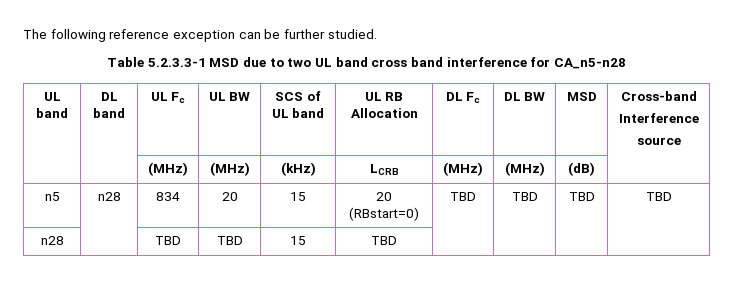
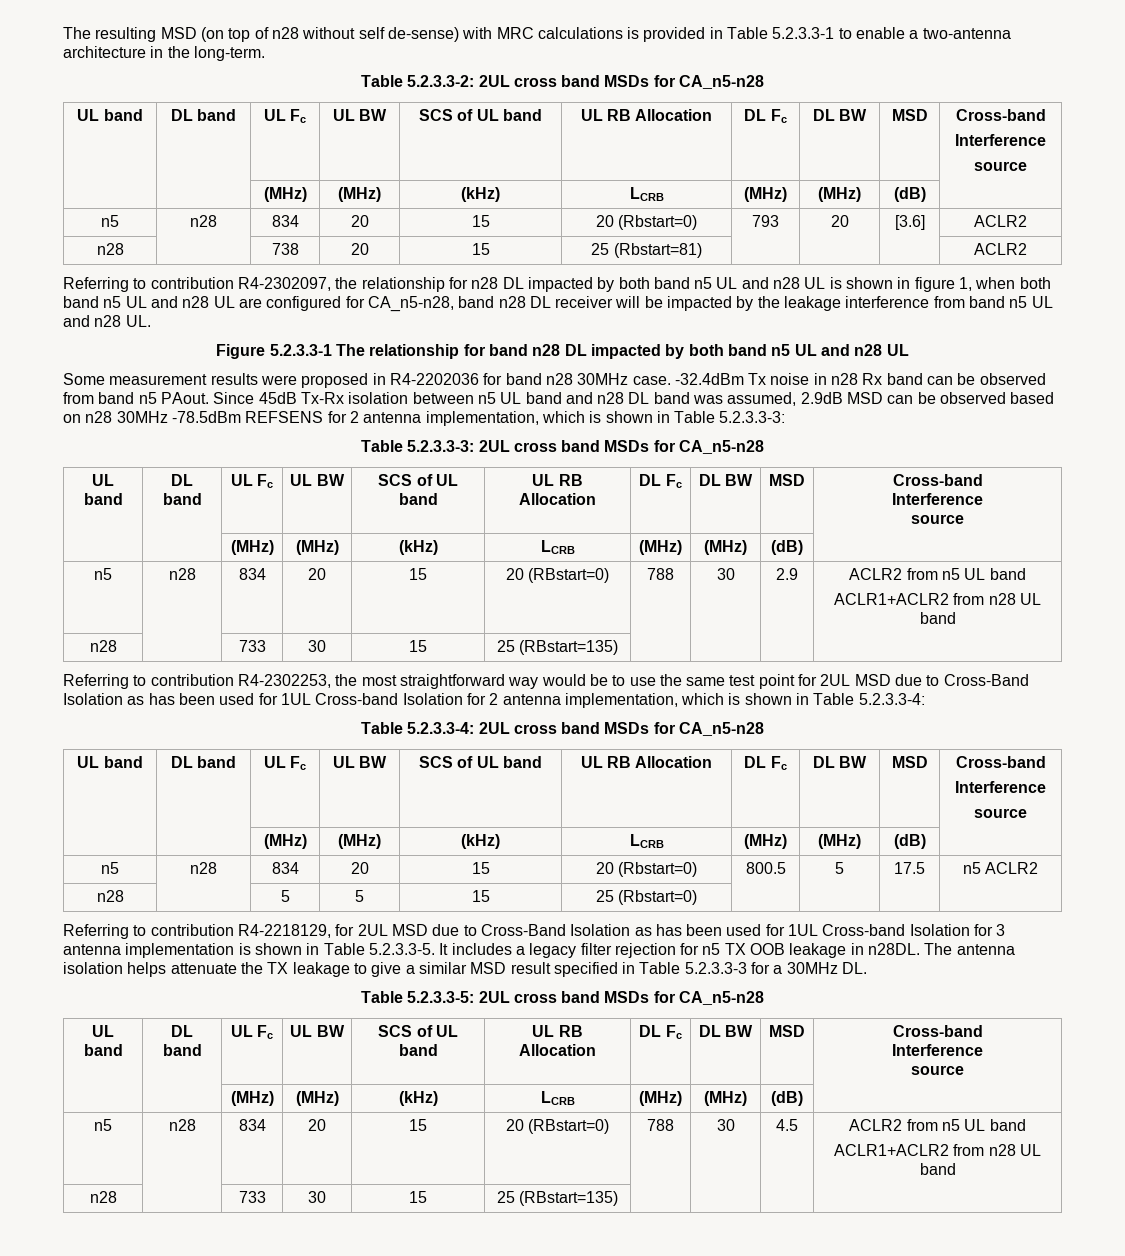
[23,29,377,42] [107,57,527,67] The following reference exception can be further studied. // Table 5.2.3.3-1 MSD due to two UL band cross band interference -> [63,27,1011,42] [63,46,265,61] [360,75,765,89] [77,109,143,121] [170,109,237,121] [263,109,307,123] [332,109,388,121] [419,109,542,121] [580,109,713,121] [744,109,787,123] [812,109,868,121] [891,109,928,121] [955,109,1046,121] [955,134,1046,146] [974,161,1027,171] [263,187,307,202] [338,187,381,202] [461,187,500,202] [629,187,664,201] [744,187,787,202] [818,187,861,202] [893,187,926,202] [101,215,119,227] [190,215,217,227] [271,215,299,227] [350,215,369,227] [471,215,490,227] [595,215,698,230] [752,215,779,227] [830,215,849,227] [894,215,925,230] [974,215,1027,227] [96,243,124,255] [271,243,299,255] [350,243,369,255] [471,243,490,255] [591,243,702,258] [974,243,1027,255] [63,277,1051,292] [63,296,1053,312] [63,315,151,327] [216,344,909,359] [63,373,1046,388] [63,392,1055,406] [63,411,786,426] [360,440,650,452] The resulting MSD (on top of n28 without self de-sense) with MRC calculations is provided in Table 5.2.3.3-1 to enable a two-antenna architecture in the long-term. // Table 5.2.3.3-2: 2UL cross band MSDs for CA_n5-n28 // UL band | DL band | UL Fc | UL BW | SCS of UL band | UL RB Allocation | DL Fc | DL BW | MSD | Cross-band // Interference // source // | | (MHz) | (MHz) | (kHz) | LCRB | (MHz) | (MHz) | (dB) | // n5 | n28 | 834 | 20 | 15 | 20 (Rbstart=0) | 793 | 20 | [3.6] | ACLR2 // n28 | | 738 | 20 | 15 | 25 (Rbstart=81) | | | | ACLR2 // Referring to contribution R4-2302097, the relationship for n28 DL impacted by both band n5 UL and n28 UL is shown in figure 1, when both band n5 UL and n28 UL are configured for CA_n5-n28, band n28 DL receiver will be impacted by the leakage interference from band n5 UL and n28 UL. // Figure 5.2.3.3-1 The relationship for band n28 DL impacted by both band n5 UL and n28 UL // Some measurement results were proposed in R4-2202036 for band n28 30MHz case. -32.4dBm Tx noise in n28 Rx band can be observed from band n5 PAout. Since 45dB Tx-Rx isolation between n5 UL band and n28 DL band was assumed, 2.9dB MSD can be observed based on n28 30MHz -78.5dBm REFSENS for 2 antenna implementation, which is shown in Table 5.2.3.3-3: // Table 5.2.3.3-3: 2UL cross band MSDs
[450,192,476,201] [511,192,538,201] [568,192,595,201] [645,192,672,201] [40,236,64,245] [155,236,181,245] [216,236,243,245] [290,236,306,245] [371,236,397,245] TBD | TBD | TBD | TBD // n28 | | TBD | TBD | 15 | TBD -> [647,568,674,580] [716,568,735,580] [776,568,798,580] [849,568,1026,580] [834,593,1041,605] [919,612,956,624] [89,640,117,652] [238,640,266,652] [308,640,326,652] [409,640,427,652] [496,640,619,655] [63,674,1029,689] [63,693,925,708] [360,722,765,736] [77,756,143,768] [170,756,237,768] [263,756,307,770] [332,756,388,768] [419,756,542,768] [580,756,713,768] [744,756,787,770] [812,756,868,768] [891,756,928,768] [955,756,1046,768] [955,781,1046,793] [974,808,1027,818] [263,834,307,849] [338,834,381,849] [461,834,500,849] [629,834,664,848] [744,834,787,849] [818,834,861,849] [893,834,926,849] [101,862,119,874] [190,862,217,874] [271,862,299,874] [350,862,369,874] [471,862,490,874] [595,862,698,877] [745,862,786,874] [835,862,844,874] [894,862,925,874] [962,862,1039,874] [96,890,124,902] [280,890,290,902] [355,890,364,902] [471,890,490,902] [595,890,698,905] [63,924,1006,939] [63,943,1015,958] [63,962,868,977] [360,991,765,1005] [92,1025,114,1037] [83,1044,123,1056] [171,1025,193,1037] [162,1044,202,1056] [230,1025,274,1039] [290,1025,345,1037] [378,1025,458,1037] [398,1044,438,1056] [532,1025,583,1037] [519,1044,596,1056] [639,1025,682,1039] [698,1025,754,1037] [769,1025,805,1037] [892,1025,983,1037] [892,1044,983,1056] [911,1065,964,1075] [230,1091,274,1106] [295,1091,339,1106] [398,1091,438,1106] [540,1091,575,1105] [639,1091,682,1106] [704,1091,747,1106] [771,1091,803,1106] [94,1119,112,1131] [168,1119,196,1131] [238,1119,266,1131] [308,1119,326,1131] [409,1119,427,1131] [505,1119,610,1134] [647,1119,674,1131] [716,1119,735,1131] [776,1119,798,1131] [849,1119,1026,1131] [834,1144,1041,1156] [919,1163,956,1175] [89,1191,117,1203] [238,1191,266,1203] [308,1191,326,1203] [409,1191,427,1203] [496,1191,619,1206] 788 | 30 | 2.9 | ACLR2 from n5 UL band // ACLR1+ACLR2 from n28 UL band // n28 | | 733 | 30 | 15 | 25 (RBstart=135) | | | | // Referring to contribution R4-2302253, the most straightforward way would be to use the same test point for 2UL MSD due to Cross-Band Isolation as has been used for 1UL Cross-band Isolation for 2 antenna implementation, which is shown in Table 5.2.3.3-4: // Table 5.2.3.3-4: 2UL cross band MSDs for CA_n5-n28 // UL band | DL band | UL Fc | UL BW | SCS of UL band | UL RB Allocation | DL Fc | DL BW | MSD | Cross-band // Interference // source // | | (MHz) | (MHz) | (kHz) | LCRB | (MHz) | (MHz) | (dB) | // n5 | n28 | 834 | 20 | 15 | 20 (Rbstart=0) | 800.5 | 5 | 17.5 | n5 ACLR2 // n28 | | 5 | 5 | 15 | 25 (Rbstart=0) | | | | // Referring to contribution R4-2218129, for 2UL MSD due to Cross-Band Isolation as has been used for 1UL Cross-band Isolation for 3 antenna implementation is shown in Table 5.2.3.3-5. It includes a legacy filter rejection for n5 TX OOB leakage in n28DL. The antenna isolation helps attenuate the TX leakage to give a similar MSD result specified in Table 5.2.3.3-3 for a 30MHz DL. // Table 5.2.3.3-5: 2UL cross band MSDs for CA_n5-n28 // UL band | DL band | UL Fc | UL BW | SCS of UL band | UL RB Allocation | DL Fc | DL BW | MSD | Cross-band // Interference // source // | | (MHz) | (MHz) | (kHz) | LCRB | (MHz) | (MHz) | (dB) | // n5 | n28 | 834 | 20 | 15 | 20 (RBstart=0) | 788 | 30 | 4.5 | ACLR2 from n5 UL band // ACLR1+ACLR2 from n28 UL band // n28 | | 733 | 30 | 15 | 25 (RBstart=135)

